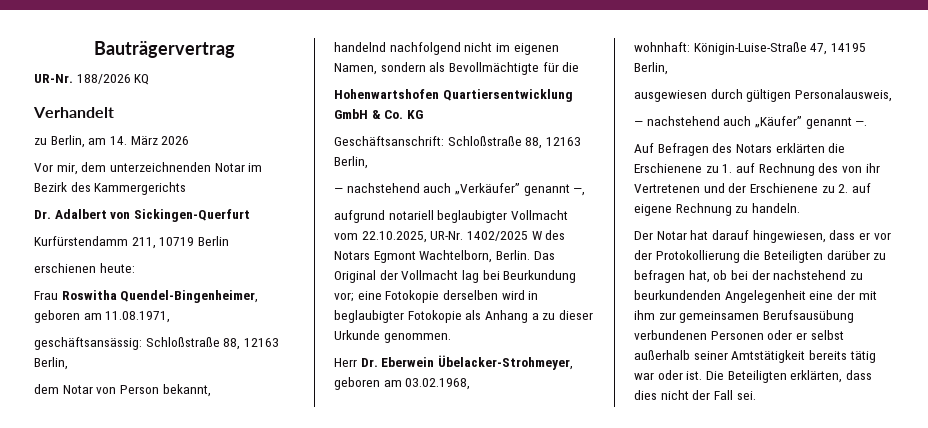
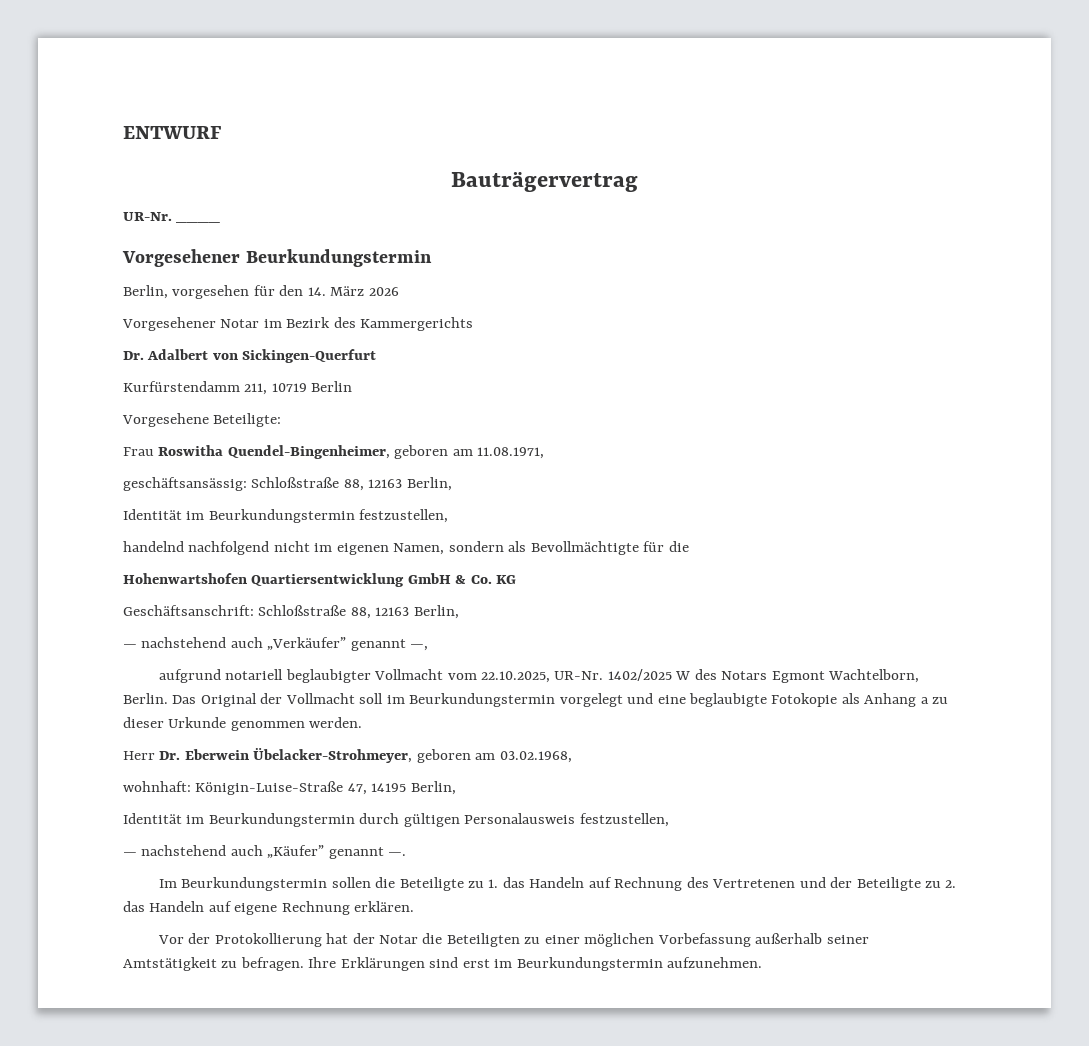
(93, 49) none -> [123,126,221,139] ENTWURF //
[76,74,150,85] [33,107,114,118] [34,135,107,148] 188/2026 KQ // Verhandelt // zu Berlin, am -> [176,221,221,223] [122,249,432,267] [123,285,304,299] ____ // Vorgesehener Beurkundungstermin // Berlin, vorgesehen für den
[34,162,211,175] Vor mir, dem unterzeichnenden -> [122,317,216,331] Vorgesehener
[34,263,135,273] erschienen heute: -> [122,413,282,427] Vorgesehene Beteiligte:
[34,384,211,397] dem Notar von Person bekannt, -> [123,509,449,523] Identität im Beurkundungstermin festzustellen,
[461,270,577,283] [334,290,539,303] [334,310,404,323] lag bei Beurkundung vor; eine Fotokopie derselben wird in beglaubigter -> [359,693,768,707] soll im Beurkundungstermin vorgelegt und eine beglaubigte
[383,333,451,343] genommen. -> [230,717,363,731] genommen werden.
[634,89,892,102] ausgewiesen durch gültigen Personalausweis, -> [123,813,669,827] Identität im Beurkundungstermin durch gültigen Personalausweis festzustellen,
[634,143,846,156] [634,163,733,173] Auf Befragen des Notars erklärten die Erschienene zu 1. -> [158,877,585,891] Im Beurkundungstermin sollen die Beteiligte zu 1. das Handeln
[841,163,880,173] von ihr -> (709, 882) none
[749,183,818,193] Erschienene -> [856,877,921,891] Beteiligte
(849, 188) none -> [123,901,205,912] das Handeln
[735,203,800,213] [634,230,891,243] [634,250,887,263] [634,270,863,283] [634,290,877,303] [634,310,854,323] [634,330,844,340] [634,350,876,363] [634,370,872,383] [634,390,756,400] zu handeln. // Der Notar hat darauf hingewiesen, dass er vor der Protokollierung die Beteiligten darüber zu befragen hat, ob bei der nachstehend zu beurkundenden Angelegenheit eine der mit ihm zur gemeinsamen Berufsausübung verbundenen Personen oder er selbst außerhalb seiner Amtstätigkeit bereits tätig war oder ist. Die Beteiligten erklärten, dass dies nicht der Fall sei. -> [354,901,415,912] [157,933,869,947] [123,957,763,971] erklären. // Vor der Protokollierung hat der Notar die Beteiligten zu einer möglichen Vorbefassung außerhalb seiner Amtstätigkeit zu befragen. Ihre Erklärungen sind erst im Beurkundungstermin aufzunehmen.

